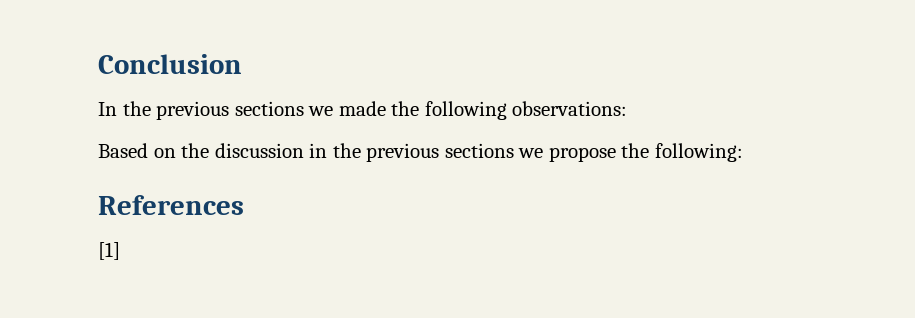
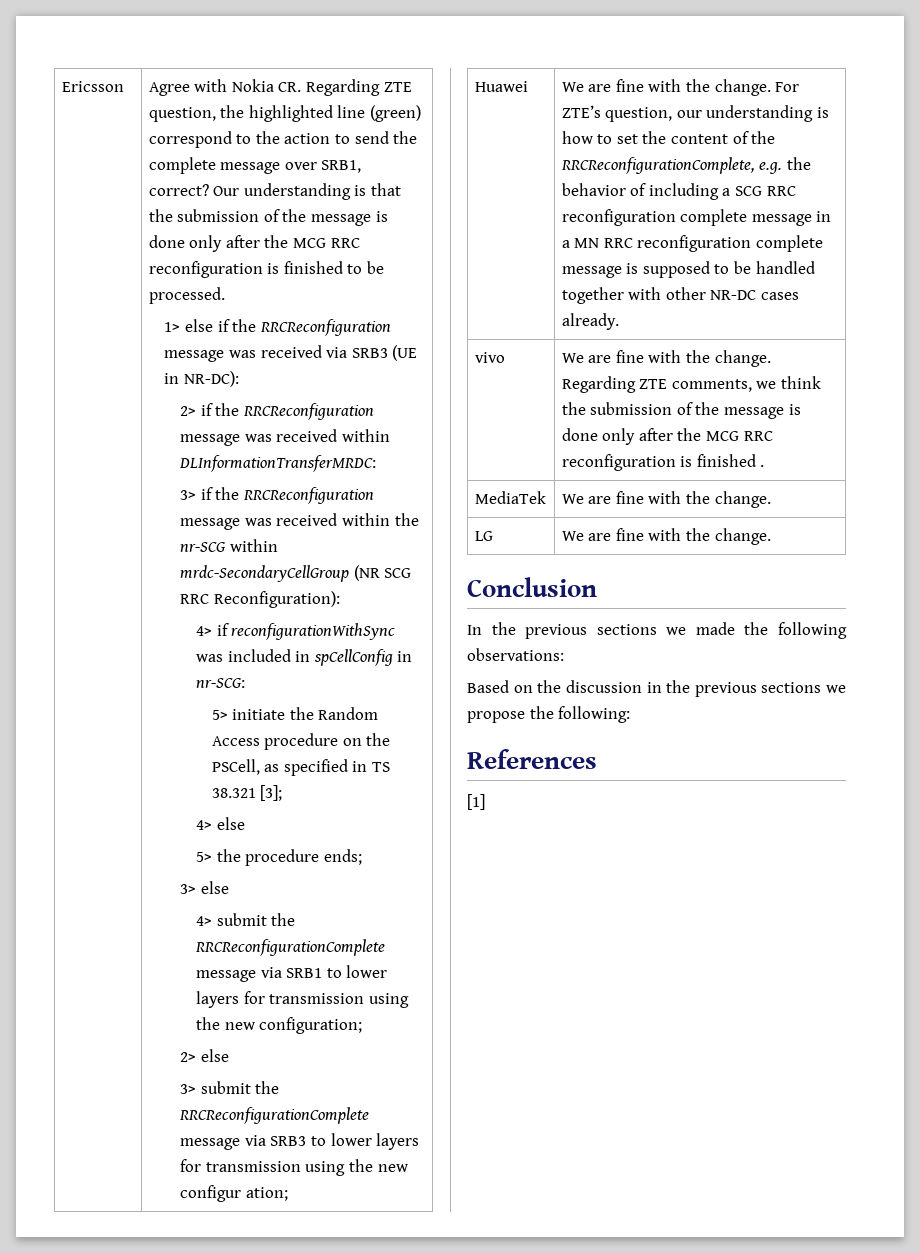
(98, 64) none -> [61,81,124,92] [148,79,412,96] [148,105,422,122] [148,131,418,148] [148,157,362,174] [148,183,402,200] [148,209,388,226] [148,235,360,252] [148,261,385,278] [148,287,225,304] [164,319,391,336] [164,345,418,362] [164,371,240,387] [180,403,374,420] [180,429,390,446] [179,455,377,472] [180,487,374,504] [180,513,419,530] [180,539,278,552] [180,565,412,582] [180,591,340,608] [195,623,396,640] [195,649,413,666] [195,678,245,688] [211,707,379,720] [211,733,391,750] [211,759,391,776] [211,785,283,801] [195,817,245,830] [195,849,362,866] [180,881,229,894] [195,913,296,926] [194,939,385,956] [195,965,388,982] [195,991,409,1008] [195,1017,363,1034] [180,1049,229,1062] [180,1081,280,1094] [179,1107,370,1124] [180,1133,420,1150] [180,1159,408,1176] [180,1185,288,1202] [474,81,528,92] [561,79,800,96] [561,105,830,122] [561,131,776,144] [560,157,811,174] [561,183,796,200] [561,209,832,226] [561,235,824,252] [561,261,815,278] [561,287,800,304] [561,313,619,330] [474,352,505,363] [561,350,771,367] [561,376,822,393] [561,402,801,419] [561,428,773,445] [561,454,765,471] [474,491,546,504] [561,491,771,508] [474,531,493,541] [561,528,771,545] Ericsson | Agree with Nokia CR. Regarding ZTE question, the highlighted line (green) correspond to the action to send the complete message over SRB1, correct? Our understanding is that the submission of the message is done only after the MCG RRC reconfiguration is finished to be processed. // 1> else if the RRCReconfiguration message was received via SRB3 (UE in NR-DC): // 2> if the RRCReconfiguration message was received within DLInformationTransferMRDC: // 3> if the RRCReconfiguration message was received within the nr-SCG within mrdc-SecondaryCellGroup (NR SCG RRC Reconfiguration): // 4> if reconfigurationWithSync was included in spCellConfig in nr-SCG: // 5> initiate the Random Access procedure on the PSCell, as specified in TS 38.321 [3]; // 4> else // 5> the procedure ends; // 3> else // 4> submit the RRCReconfigurationComplete message via SRB1 to lower layers for transmission using the new configuration; // 2> else // 3> submit the RRCReconfigurationComplete message via SRB3 to lower layers for transmission using the new configur ation; // Huawei | We are fine with the change. For ZTE’s question, our understanding is how to set the content of the RRCReconfigurationComplete, e.g. the behavior of including a SCG RRC reconfiguration complete message in a MN RRC reconfiguration complete message is supposed to be handled together with other NR-DC cases already. // vivo | We are fine with the change. Regarding ZTE comments, we think the submission of the message is done only after the MCG RRC reconfiguration is finished . // MediaTek | We are fine with the change. // LG | We are fine with the change. //

